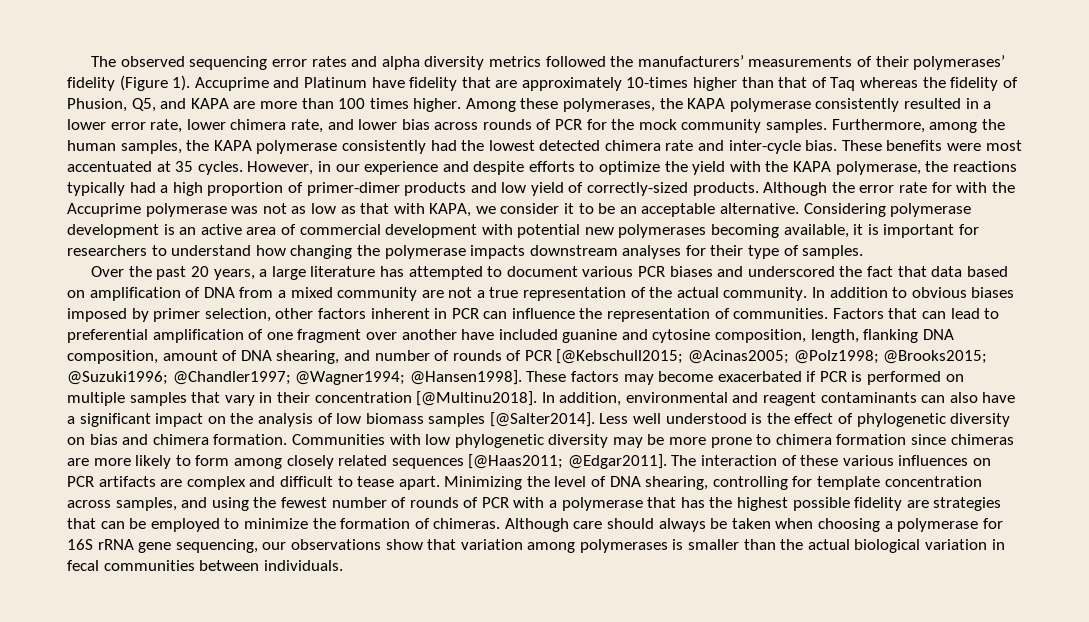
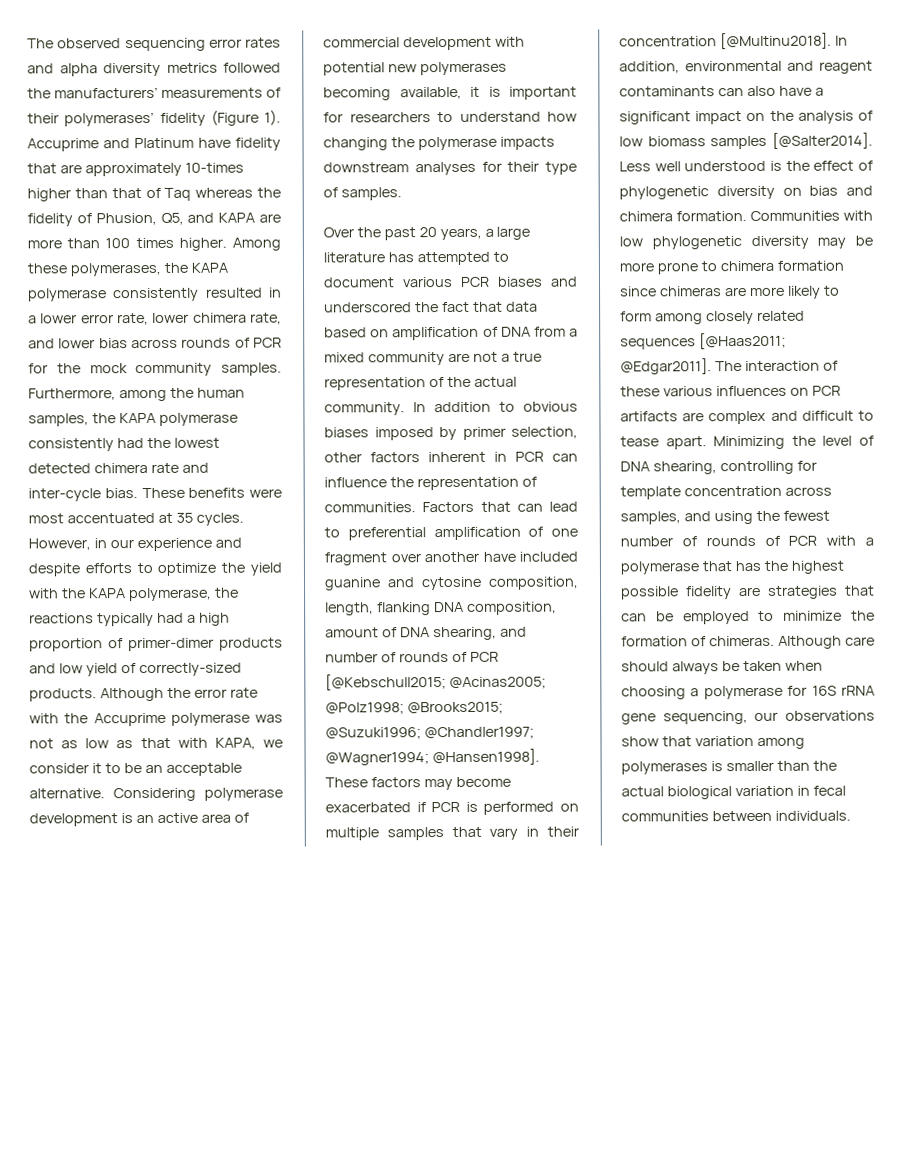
[931,182,952,193] for -> (258, 692) none

